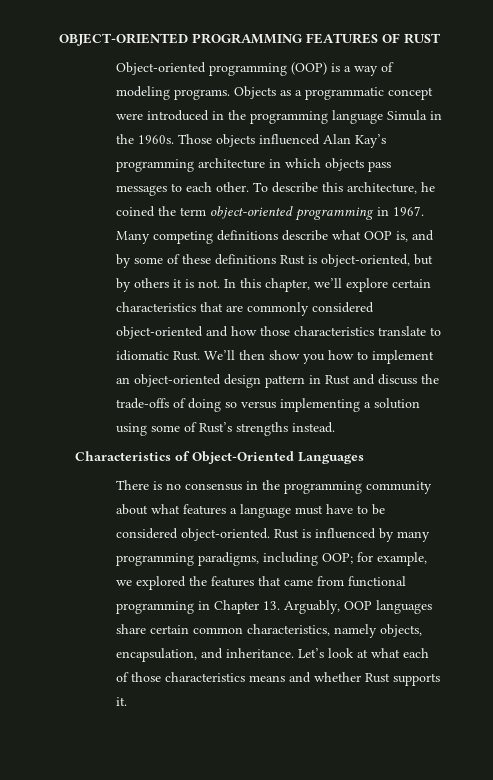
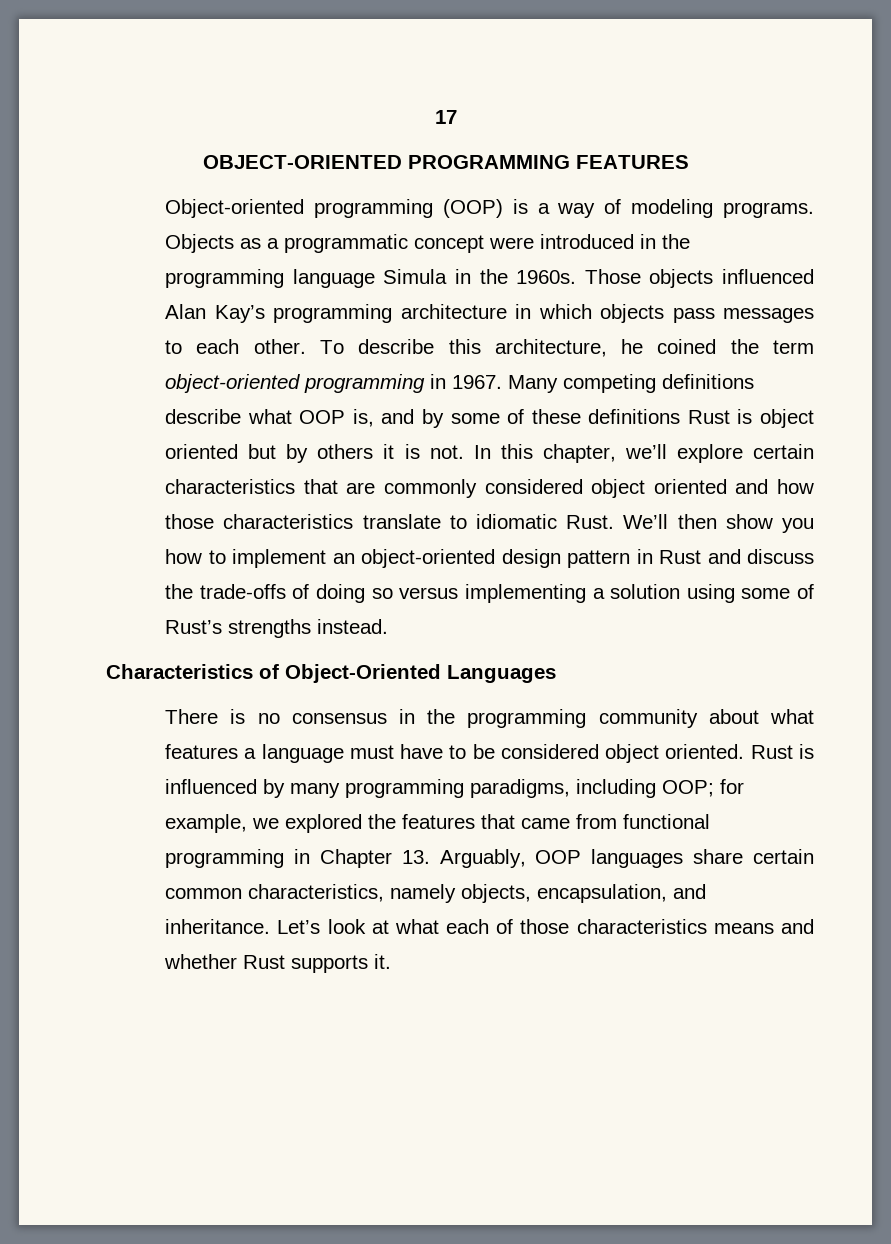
(59, 39) none -> [434,110,457,124] 17 //
[382,33,441,44] OF RUST -> (689, 162) none
[321,254,411,267] object-oriented, -> [759,409,814,428] [165,444,239,459] object oriented
[116,326,204,339] object-oriented -> [591,479,727,498] object oriented
[181,528,271,541] object-oriented. -> [605,744,745,763] object oriented.

